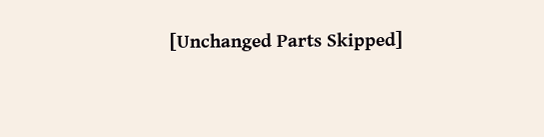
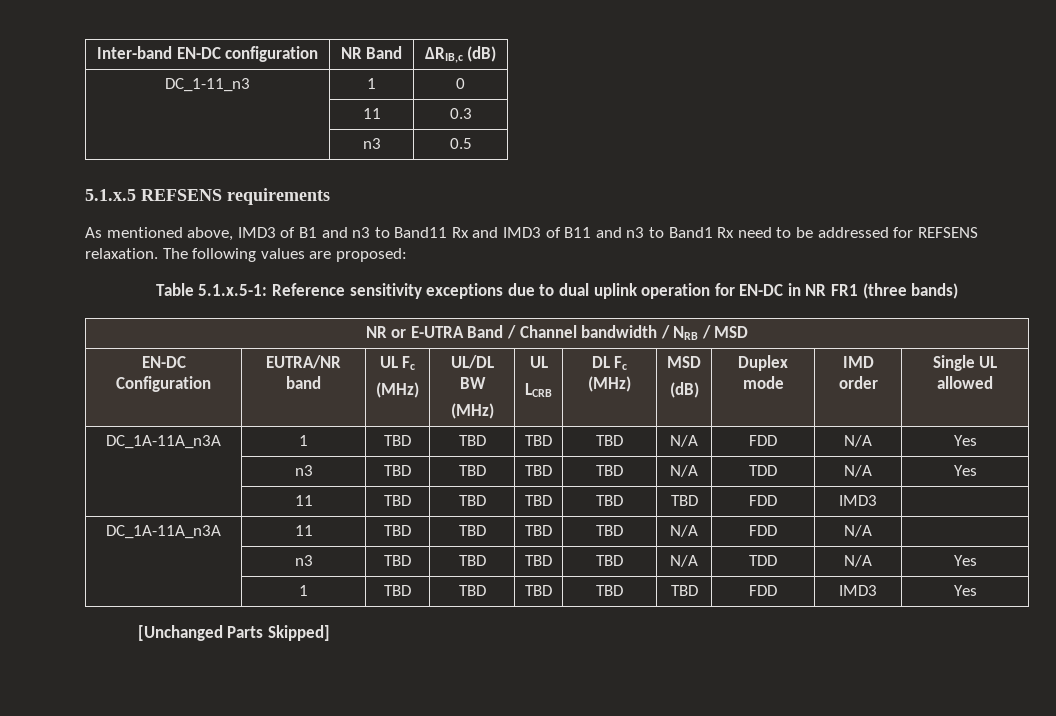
(168, 42) none -> [96,46,319,62] [340,46,403,59] [424,46,497,63] [165,78,250,92] [367,78,377,89] [456,78,466,89] [362,108,381,119] [449,108,472,119] [362,138,381,149] [449,138,472,149] [85,188,330,205] [85,227,978,241] [85,248,407,262] [155,283,959,299] [365,325,749,340] [141,356,186,368] [116,376,211,392] [266,355,341,369] [286,376,321,389] [379,356,416,370] [376,382,420,398] [450,355,494,369] [459,377,486,389] [450,403,494,419] [529,356,548,368] [525,383,552,397] [591,356,628,370] [588,376,631,392] [667,356,701,368] [669,382,699,398] [738,355,788,371] [742,376,784,389] [842,356,874,368] [838,376,878,389] [932,355,998,371] [937,376,993,389] [106,435,221,449] [299,435,308,446] [384,435,412,446] [458,435,486,446] [525,435,552,446] [596,435,623,446] [670,435,698,447] [749,435,777,446] [844,435,872,447] [953,435,977,446] [294,465,313,476] [384,465,412,476] [458,465,486,476] [525,465,552,476] [596,465,623,476] [670,465,698,477] [749,465,777,476] [844,465,872,477] [953,465,977,476] [294,495,313,506] [384,495,412,506] [458,495,486,506] [525,495,552,506] [596,495,623,506] [670,495,698,506] [749,495,777,506] [839,495,877,506] [106,525,221,539] [294,525,313,536] [384,525,412,536] [458,525,486,536] [525,525,552,536] [596,525,623,536] [670,525,698,537] [749,525,777,536] [844,525,872,537] [294,555,313,566] [384,555,412,566] [458,555,486,566] [525,555,552,566] [596,555,623,566] [670,555,698,567] [749,555,777,566] [844,555,872,567] [953,555,977,566] [299,585,308,596] [384,585,412,596] [458,585,486,596] [525,585,552,596] [596,585,623,596] [670,585,698,596] [749,585,777,596] [839,585,877,596] [953,585,977,596] Inter-band EN-DC configuration | NR Band | ΔRIB,c (dB) // DC_1-11_n3 | 1 | 0 // | 11 | 0.3 // | n3 | 0.5 // 5.1.x.5 REFSENS requirements // As mentioned above, IMD3 of B1 and n3 to Band11 Rx and IMD3 of B11 and n3 to Band1 Rx need to be addressed for REFSENS relaxation. The following values are proposed: // Table 5.1.x.5-1: Reference sensitivity exceptions due to dual uplink operation for EN-DC in NR FR1 (three bands) // NR or E-UTRA Band / Channel bandwidth / NRB / MSD // EN-DC Configuration | EUTRA/NR band | UL Fc // (MHz) | UL/DL BW // (MHz) | UL // LCRB | DL Fc (MHz) | MSD // (dB) | Duplex mode | IMD order | Single UL allowed // DC_1A-11A_n3A | 1 | TBD | TBD | TBD | TBD | N/A | FDD | N/A | Yes // | n3 | TBD | TBD | TBD | TBD | N/A | TDD | N/A | Yes // | 11 | TBD | TBD | TBD | TBD | TBD | FDD | IMD3 | // DC_1A-11A_n3A | 11 | TBD | TBD | TBD | TBD | N/A | FDD | N/A | // | n3 | TBD | TBD | TBD | TBD | N/A | TDD | N/A | Yes // | 1 | TBD | TBD | TBD | TBD | TBD | FDD | IMD3 | Yes //

